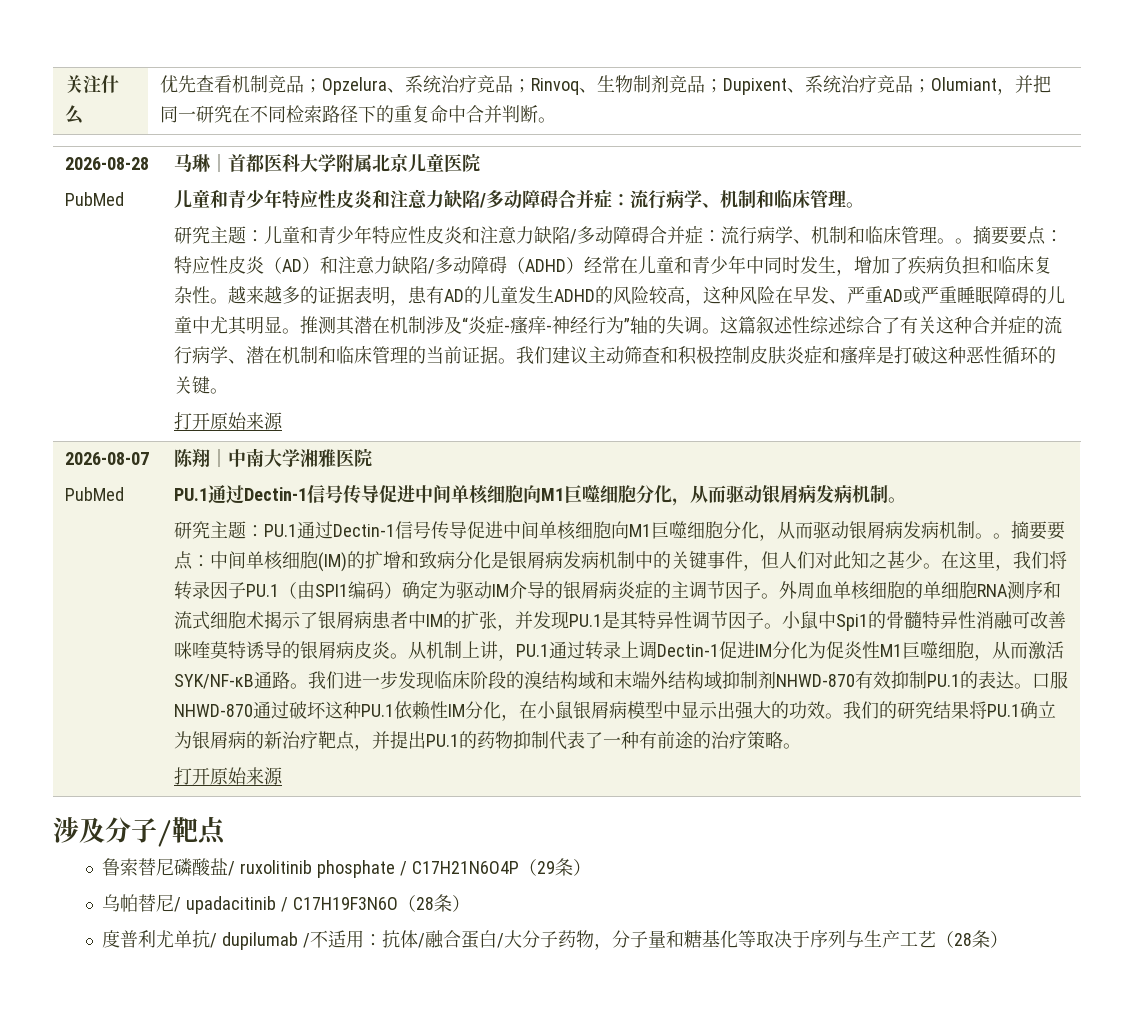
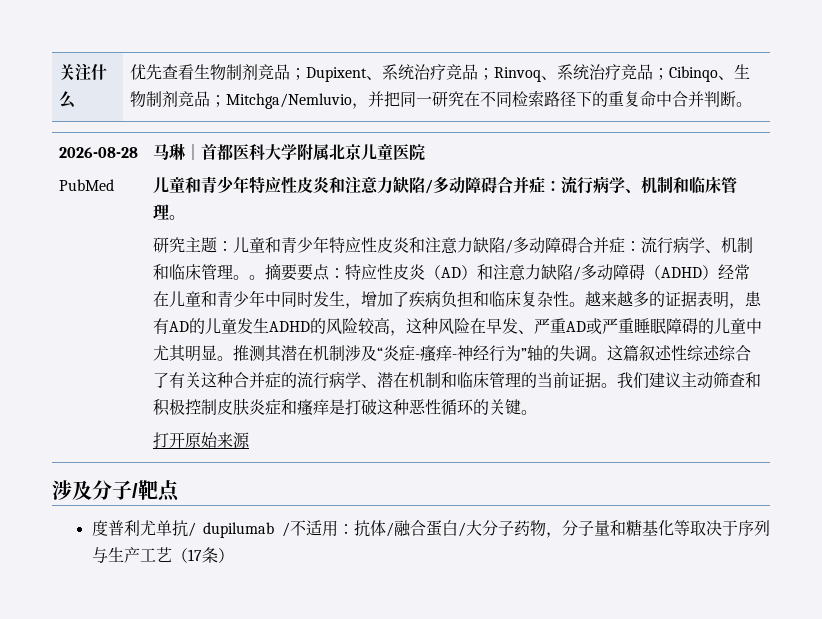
[232,75,598,95] 机制竞品；Opzelura、系统治疗竞品；Rinvoq、 -> (195, 72) none
[931,77,998,91] Olumiant -> [494,64,751,82] [130,91,353,109] Rinvoq、系统治疗竞品；Cibinqo、生物制剂竞品；Mitchga/Nemluvio
[65,452,150,465] [65,487,125,501] [174,448,373,468] [174,485,907,506] [174,521,1066,541] [174,551,1068,572] [174,580,1062,600] [174,611,1067,631] [174,641,1065,661] [174,670,1069,690] [174,701,1057,721] [174,731,802,751] [174,767,284,785] [53,816,226,847] [102,858,591,878] [102,894,470,914] // 2026-08-07 // PubMed | 陈翔｜中南大学湘雅医院 // PU.1通过Dectin-1信号传导促进中间单核细胞向M1巨噬细胞分化，从而驱动银屑病发病机制。 // 研究主题：PU.1通过Dectin-1信号传导促进中间单核细胞向M1巨噬细胞分化，从而驱动银屑病发病机制。。摘要要点：中间单核细胞(IM)的扩增和致病分化是银屑病发病机制中的关键事件，但人们对此知之甚少。在这里，我们将转录因子PU.1（由SPI1编码）确定为驱动IM介导的银屑病炎症的主调节因子。外周血单核细胞的单细胞RNA测序和流式细胞术揭示了银屑病患者中IM的扩张，并发现PU.1是其特异性调节因子。小鼠中Spi1的骨髓特异性消融可改善咪喹莫特诱导的银屑病皮炎。从机制上讲，PU.1通过转录上调Dectin-1促进IM分化为促炎性M1巨噬细胞，从而激活SYK/NF-κB通路。我们进一步发现临床阶段的溴结构域和末端外结构域抑制剂NHWD-870有效抑制PU.1的表达。口服NHWD-870通过破坏这种PU.1依赖性IM分化，在小鼠银屑病模型中显示出强大的功效。我们的研究结果将PU.1确立为银屑病的新治疗靶点，并提出PU.1的药物抑制代表了一种有前途的治疗策略。 // 打开原始来源 // 涉及分子/靶点 // 鲁索替尼磷酸盐/ ruxolitinib phosphate / C17H21N6O4P（29条） // 乌帕替尼/ upadacitinib / C17H19F3N6O（28条） -> [52,480,180,502] // 涉及分子/靶点
[954,933,973,946] 28 -> [187,549,202,561] 17

